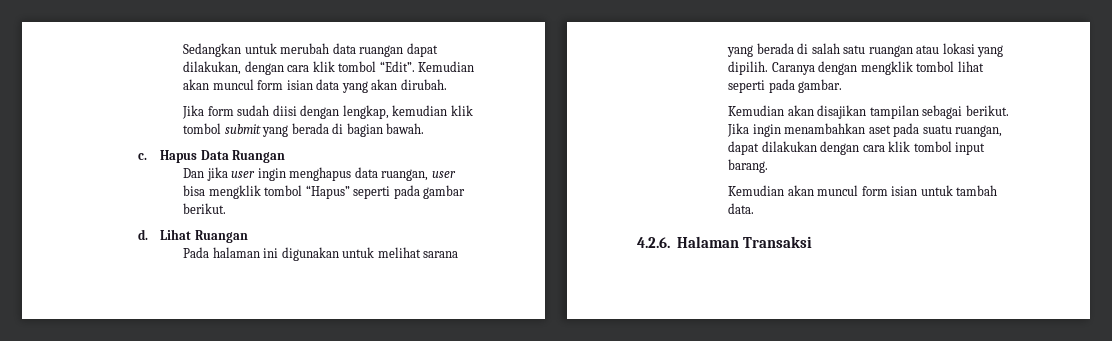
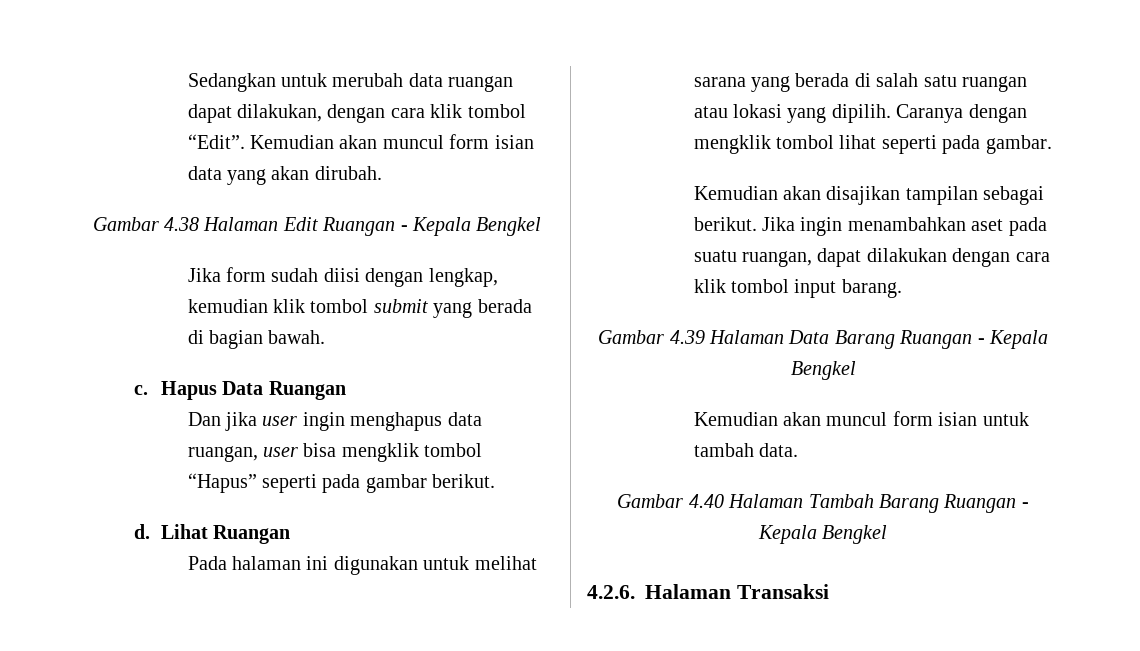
(447, 84) none -> [92,217,542,236] // Gambar 4.38 Halaman Edit Ruangan - Kepala Bengkel
(769, 166) none -> [598,330,1048,349] [790,361,856,380] // Gambar 4.39 Halaman Data Barang Ruangan - Kepala Bengkel
(755, 208) none -> [617,494,1029,513] [757,525,888,544] // Gambar 4.40 Halaman Tambah Barang Ruangan - Kepala Bengkel

